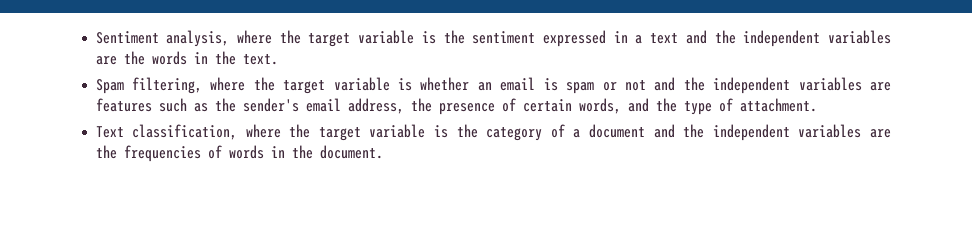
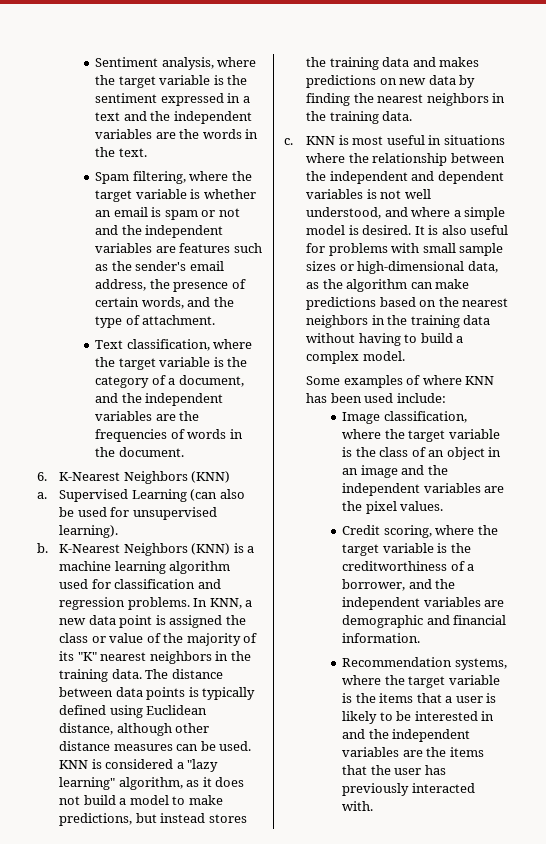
[589,124,646,138] document -> [178,375,244,387] document,
(383, 152) none -> [37,471,231,484] [37,489,245,502] [59,507,217,520] [59,525,119,538] [37,543,255,556] [59,561,231,574] [59,579,221,589] [59,597,253,610] [59,615,246,628] [59,633,258,646] [59,651,251,664] [59,669,223,682] [59,687,256,700] [59,705,208,718] [59,723,210,736] [59,741,252,751] [59,759,219,772] [59,777,245,790] [59,795,223,805] [59,813,247,826] [306,57,480,70] [306,75,476,88] [306,93,506,106] [306,111,413,124] [284,135,505,145] [306,153,505,166] [306,171,504,184] [306,189,431,199] [306,207,506,220] [306,225,509,235] [306,243,504,256] [306,261,498,274] [306,279,470,292] [306,297,509,310] [306,315,491,328] [306,333,464,346] [306,351,405,364] [306,375,495,388] [306,393,446,403] [342,411,467,424] [342,429,500,442] [342,447,502,460] [342,465,448,478] [342,483,505,496] [342,501,444,514] [342,525,498,538] [342,543,471,556] [342,561,475,571] [342,579,456,591] [342,597,505,610] [342,615,507,628] [342,633,421,643] [342,657,507,670] [342,675,500,688] [342,693,497,703] [342,711,495,724] [342,729,471,742] [342,747,484,757] [342,765,446,775] [342,783,475,796] [342,801,374,811] // 6. K-Nearest Neighbors (KNN) // a. Supervised Learning (can also be used for unsupervised learning). // b. K-Nearest Neighbors (KNN) is a machine learning algorithm used for classification and regression problems. In KNN, a new data point is assigned the class or value of the majority of its "K" nearest neighbors in the training data. The distance between data points is typically defined using Euclidean distance, although other distance measures can be used. KNN is considered a "lazy learning" algorithm, as it does not build a model to make predictions, but instead stores the training data and makes predictions on new data by finding the nearest neighbors in the training data. // c. KNN is most useful in situations where the relationship between the independent and dependent variables is not well understood, and where a simple model is desired. It is also useful for problems with small sample sizes or high-dimensional data, as the algorithm can make predictions based on the nearest neighbors in the training data without having to build a complex model. // Some examples of where KNN has been used include: // Image classification, where the target variable is the class of an object in an image and the independent variables are the pixel values. // Credit scoring, where the target variable is the creditworthiness of a borrower, and the independent variables are demographic and financial information. // Recommendation systems, where the target variable is the items that a user is likely to be interested in and the independent variables are the items that the user has previously interacted with.

